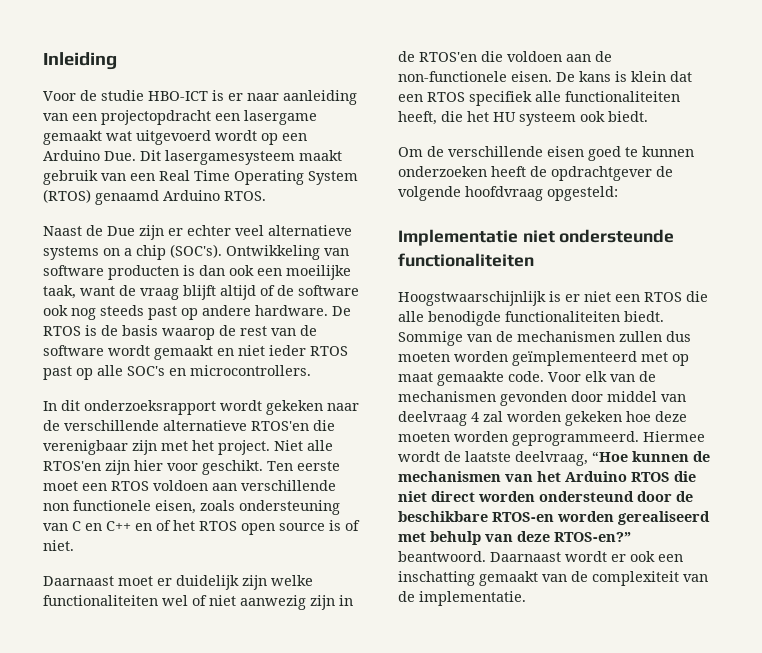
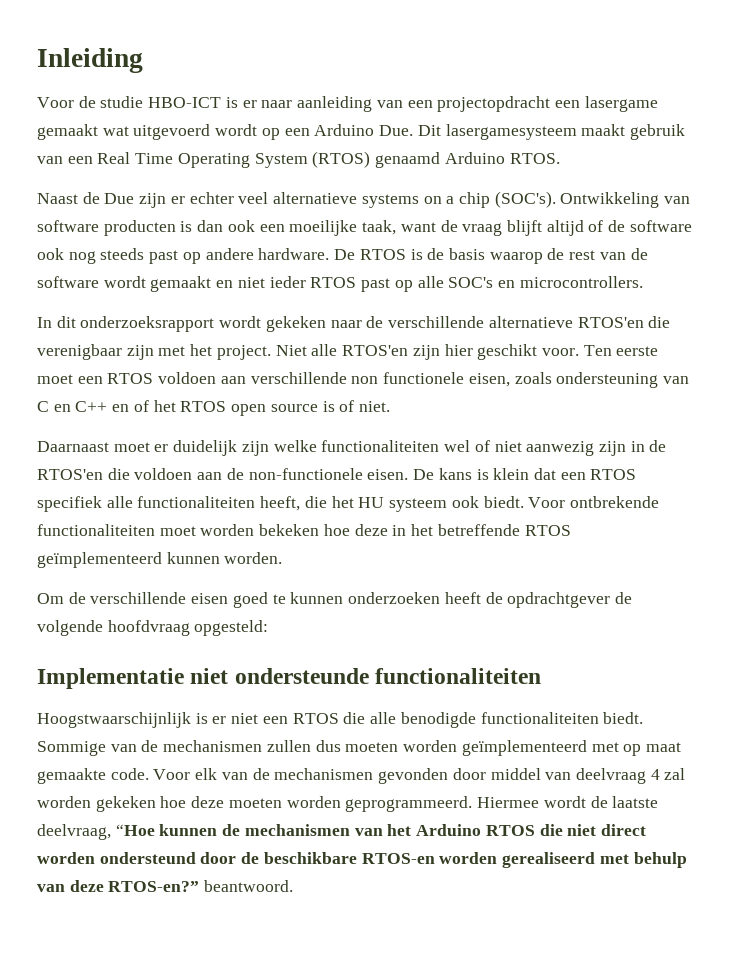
[167,460,263,475] voor geschikt. -> [477,344,579,360] geschikt voor.
(648, 116) none -> [528,496,659,508] [37,524,571,536] [37,552,283,568] Voor ontbrekende functionaliteiten moet worden bekeken hoe deze in het betreffende RTOS geïmplementeerd kunnen worden.
[490,551,683,562] [398,571,708,586] [398,591,526,606] Daarnaast wordt er ook een inschatting gemaakt van de complexiteit van de implementatie. -> (294, 886) none

